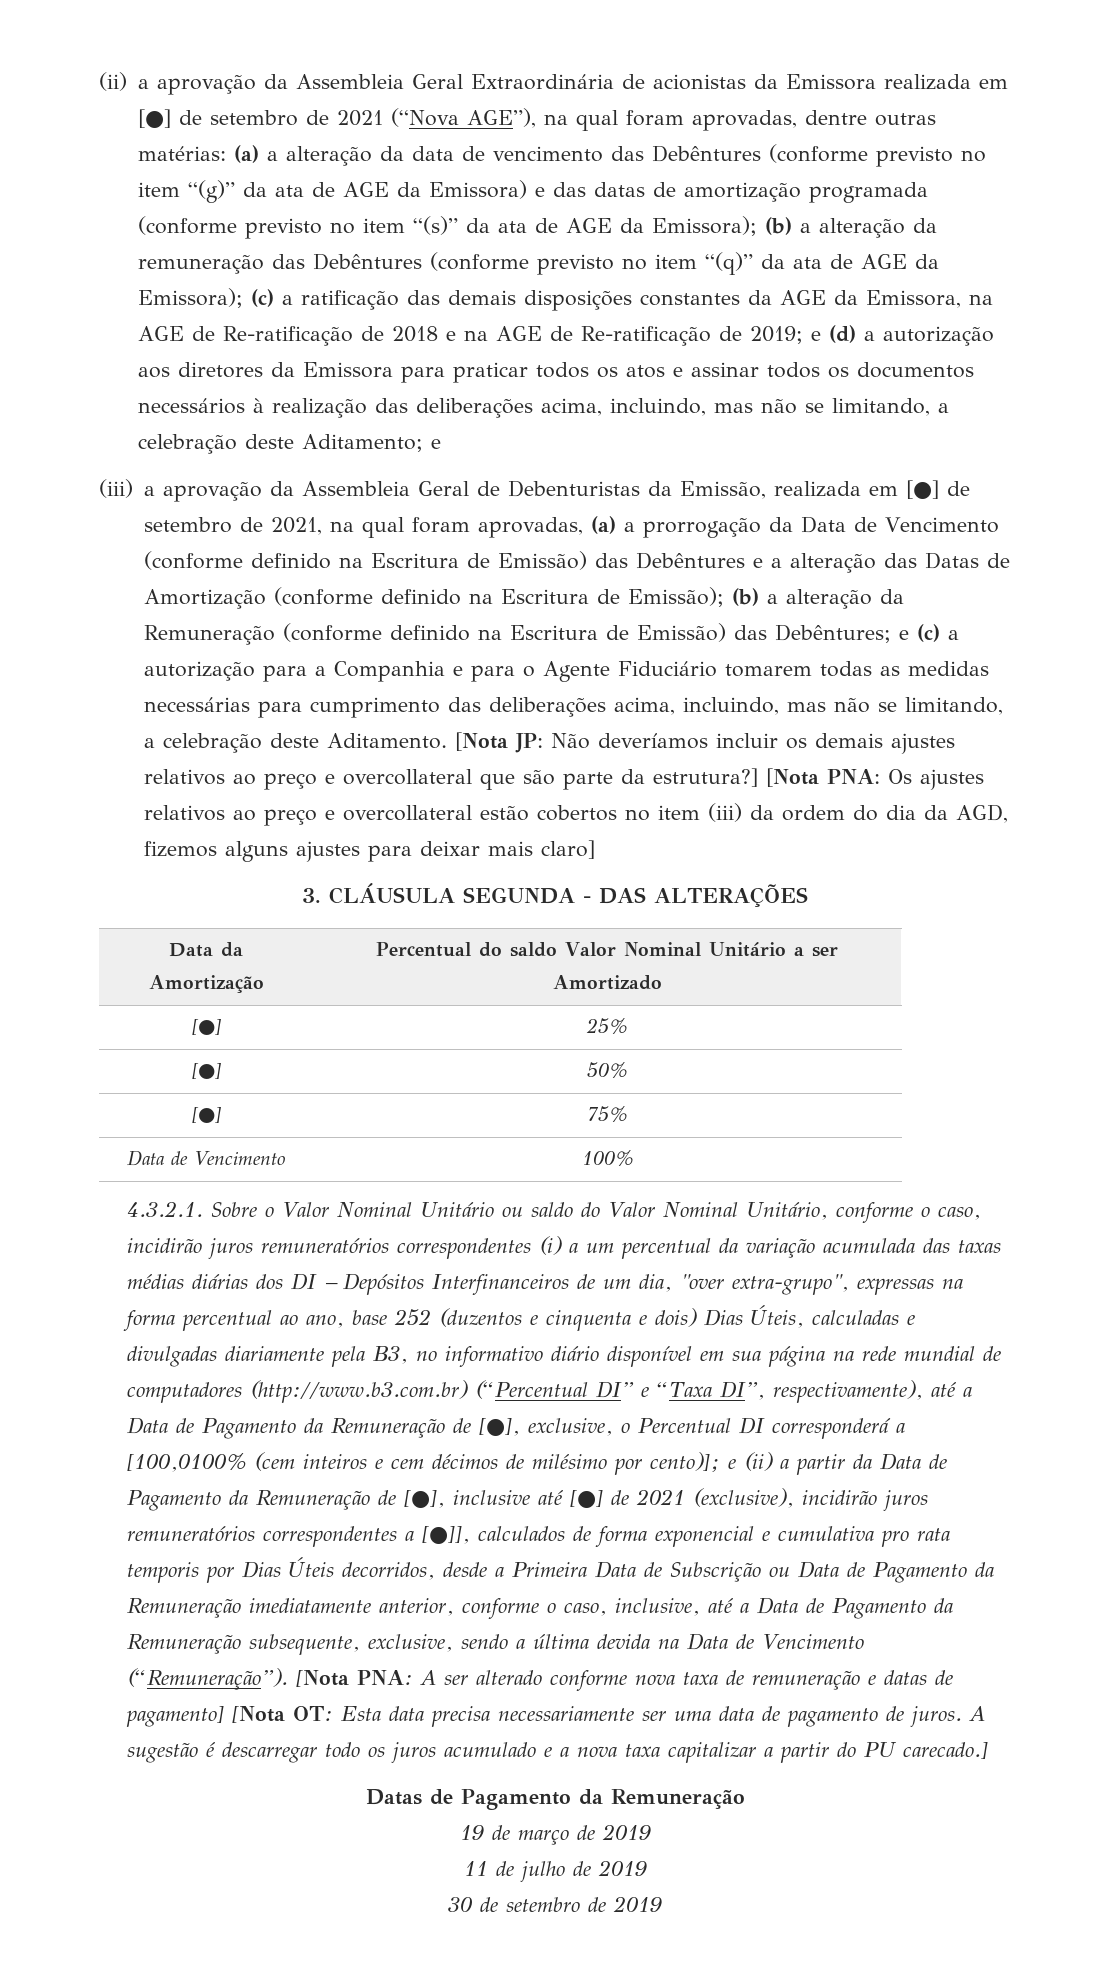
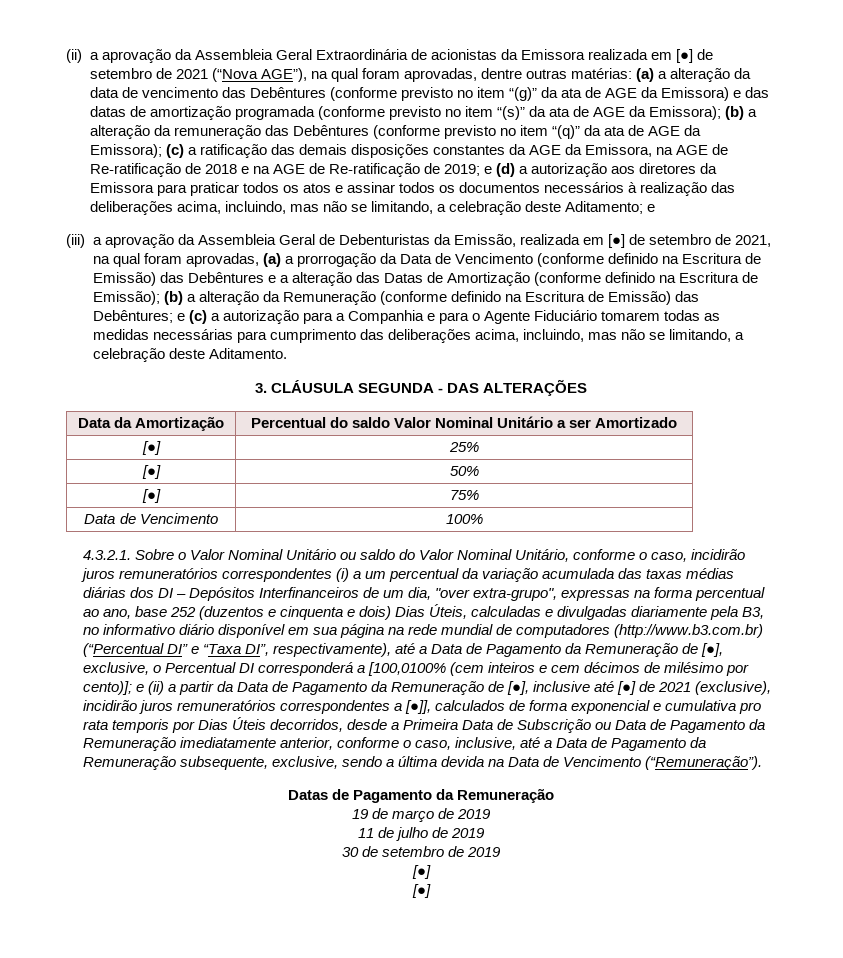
[454,732,955,754] [143,768,984,790] [143,803,1008,826] [143,840,595,862] [Nota JP: Não deveríamos incluir os demais ajustes relativos ao preço e overcollateral que são parte da estrutura?] [Nota PNA: Os ajustes relativos ao preço e overcollateral estão cobertos no item (iii) da ordem do dia da AGD, fizemos alguns ajustes para deixar mais claro] -> (287, 353) none
[296,1669,954,1691] [126,1705,986,1727] [127,1741,989,1763] [Nota PNA: A ser alterado conforme nova taxa de remuneração e datas de pagamento] [Nota OT: Esta data precisa necessariamente ser uma data de pagamento de juros. A sugestão é descarregar todo os juros acumulado e a nova taxa capitalizar a partir do PU carecado.] -> (763, 763) none
(662, 1904) none -> [411,865,431,879] [411,884,431,898] // [●] // [●]

